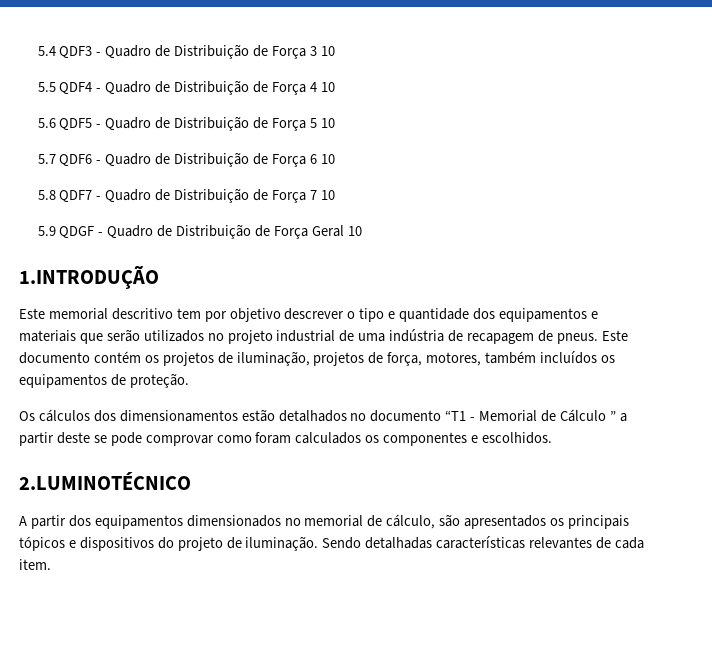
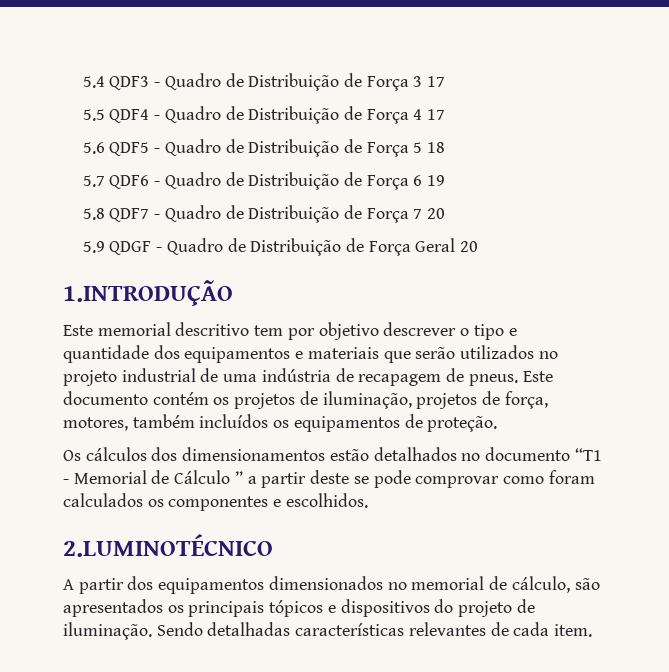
[320,46,335,56] 10 -> [427,76,446,87] 17
[320,82,335,92] 10 -> [427,109,446,120] 17
[320,118,335,128] 10 -> [427,142,446,153] 18
[320,154,335,164] 10 -> [427,175,446,186] 19
[320,190,335,200] 10 -> [427,208,446,219] 20
[347,226,362,236] 10 -> [460,241,479,252] 20

